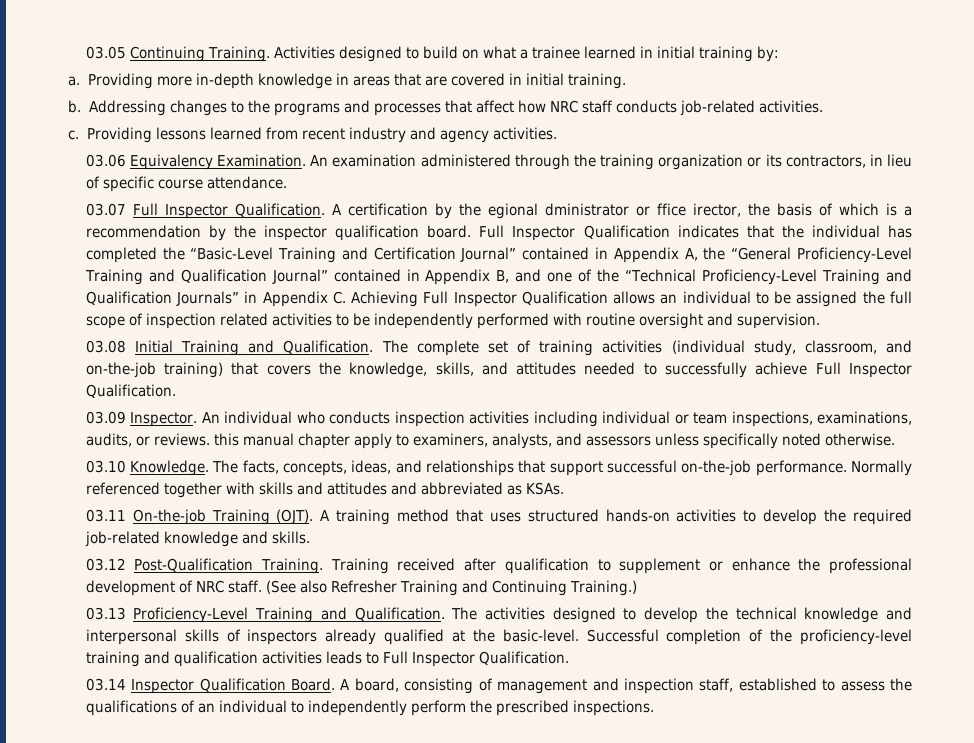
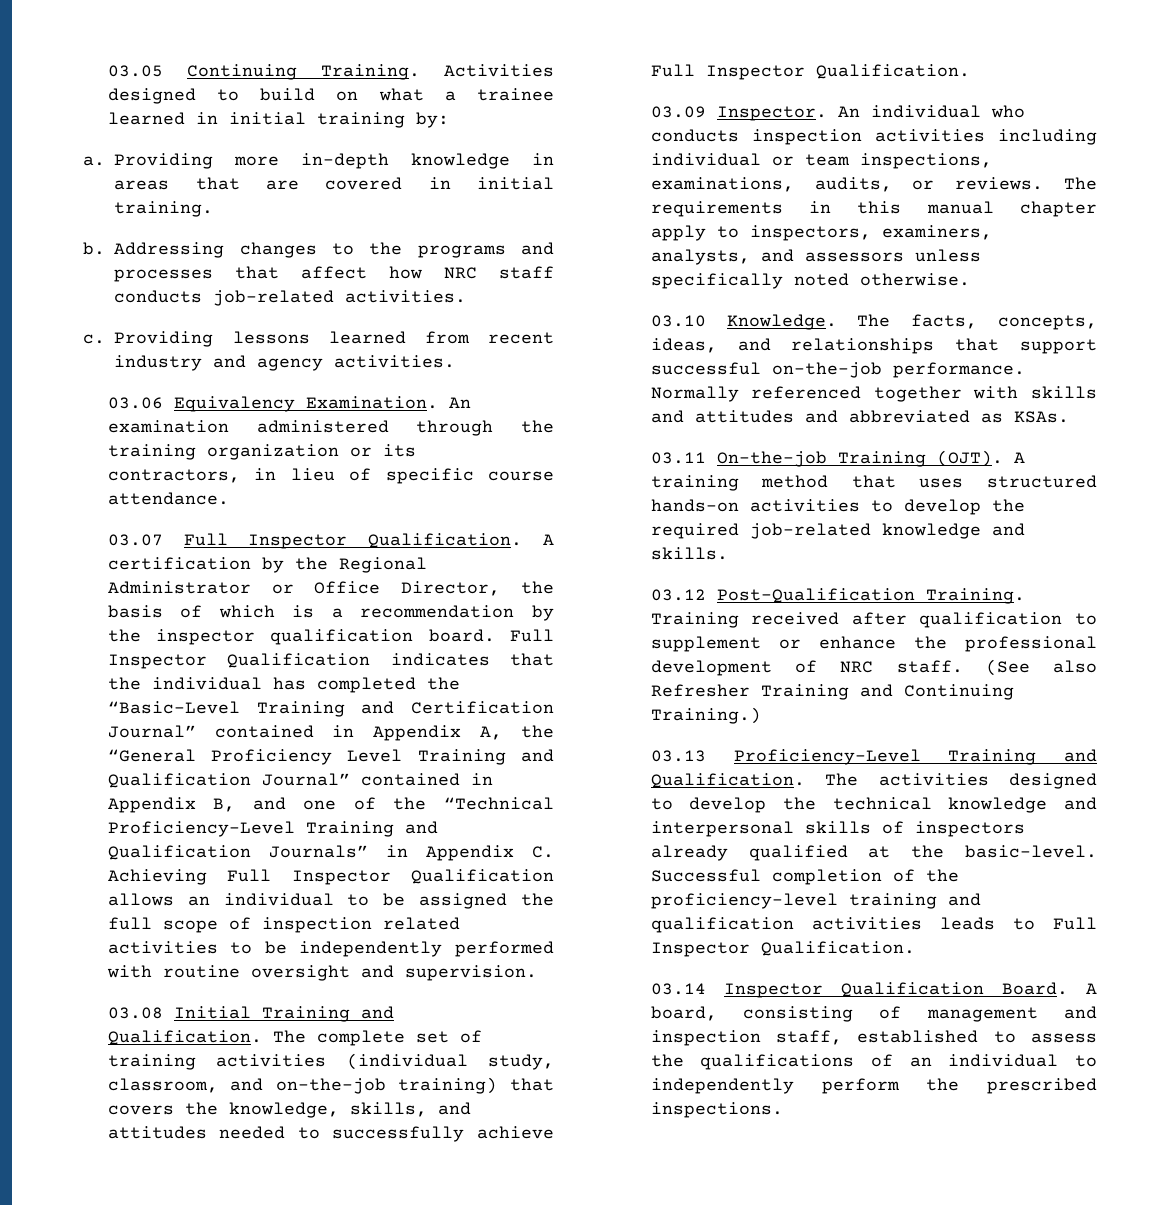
[487,203,741,219] egional dministrator or ffice irector, -> [338,557,427,573] [107,581,501,596] Regional Administrator or Office Director,
[797,247,912,263] Proficiency-Level -> [211,749,403,765] Proficiency Level
(210, 439) none -> [1064,177,1097,190] [650,201,832,217] The requirements in
(409, 440) none -> [749,225,871,241] inspectors,

